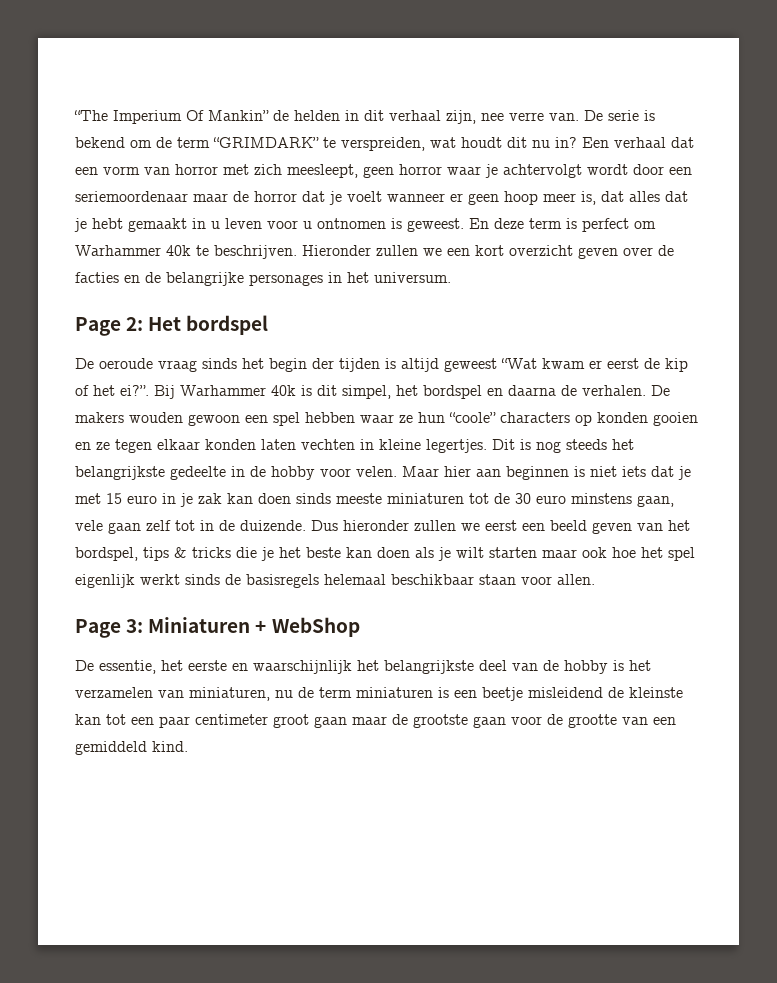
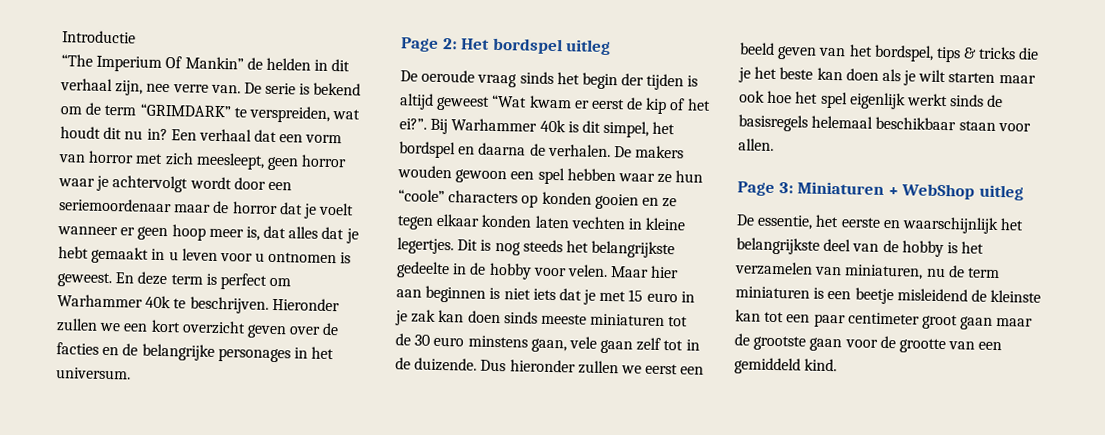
(74, 115) none -> [62,30,136,44] Introductie //
(269, 325) none -> [565,39,612,56] uitleg
(360, 627) none -> [978,184,1024,201] uitleg

